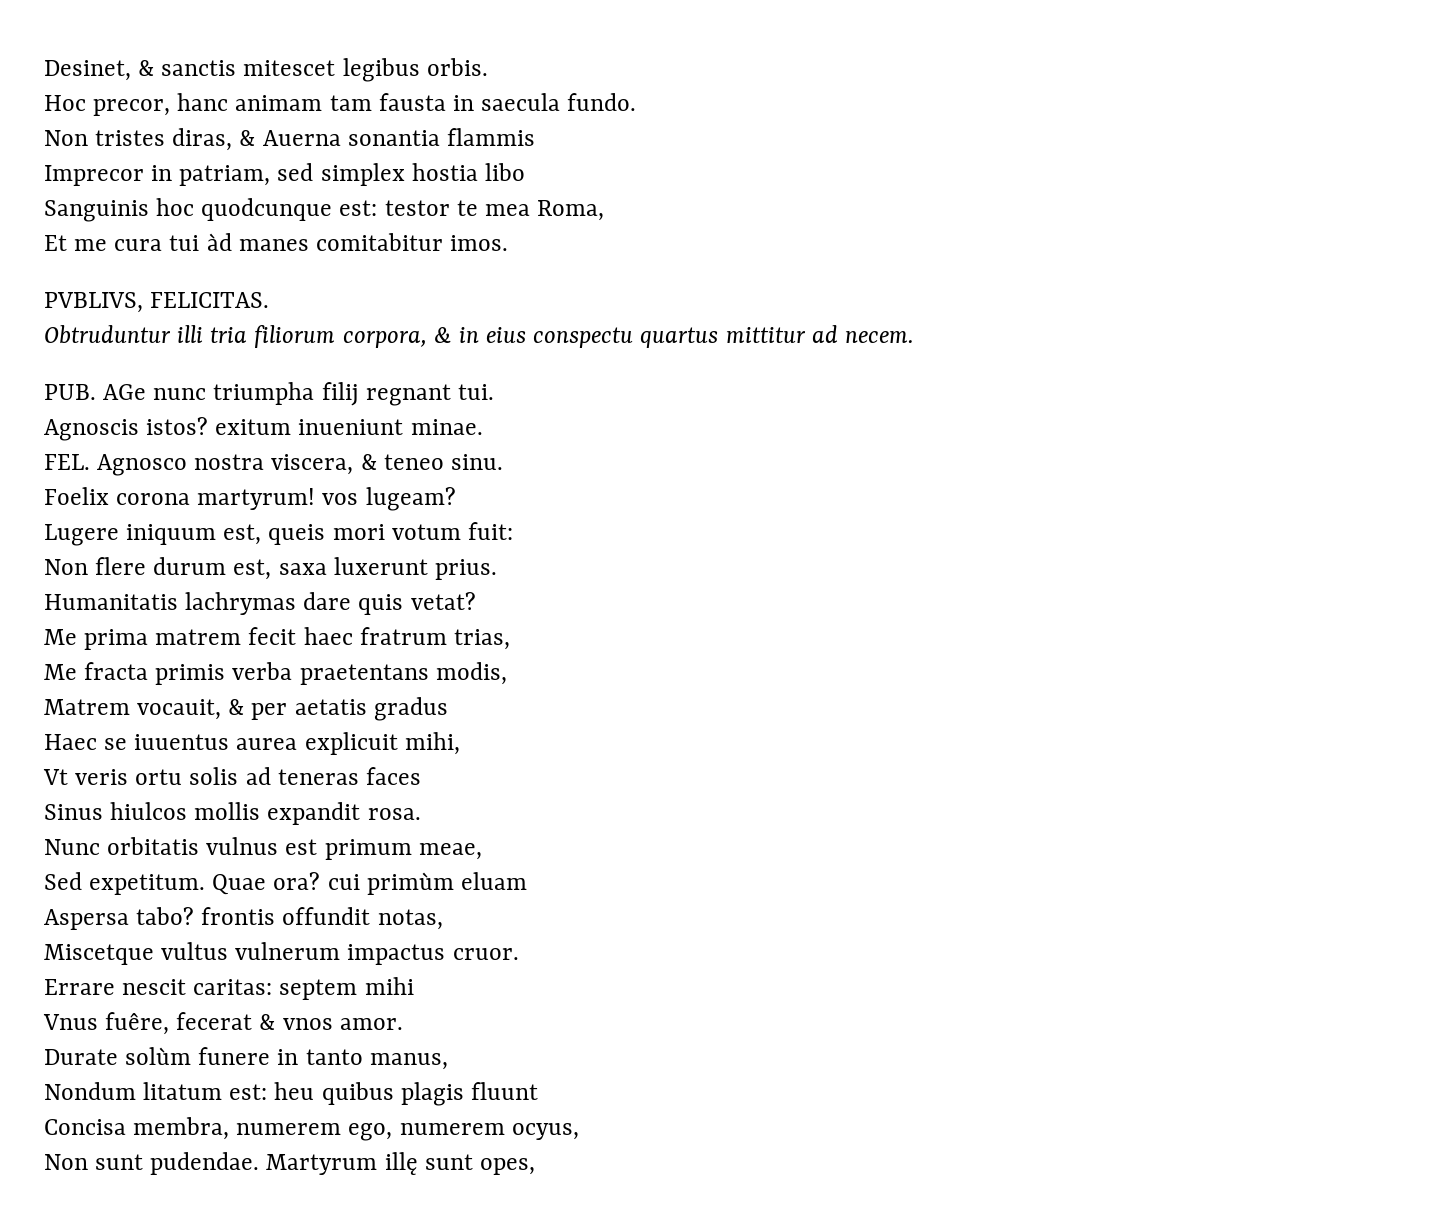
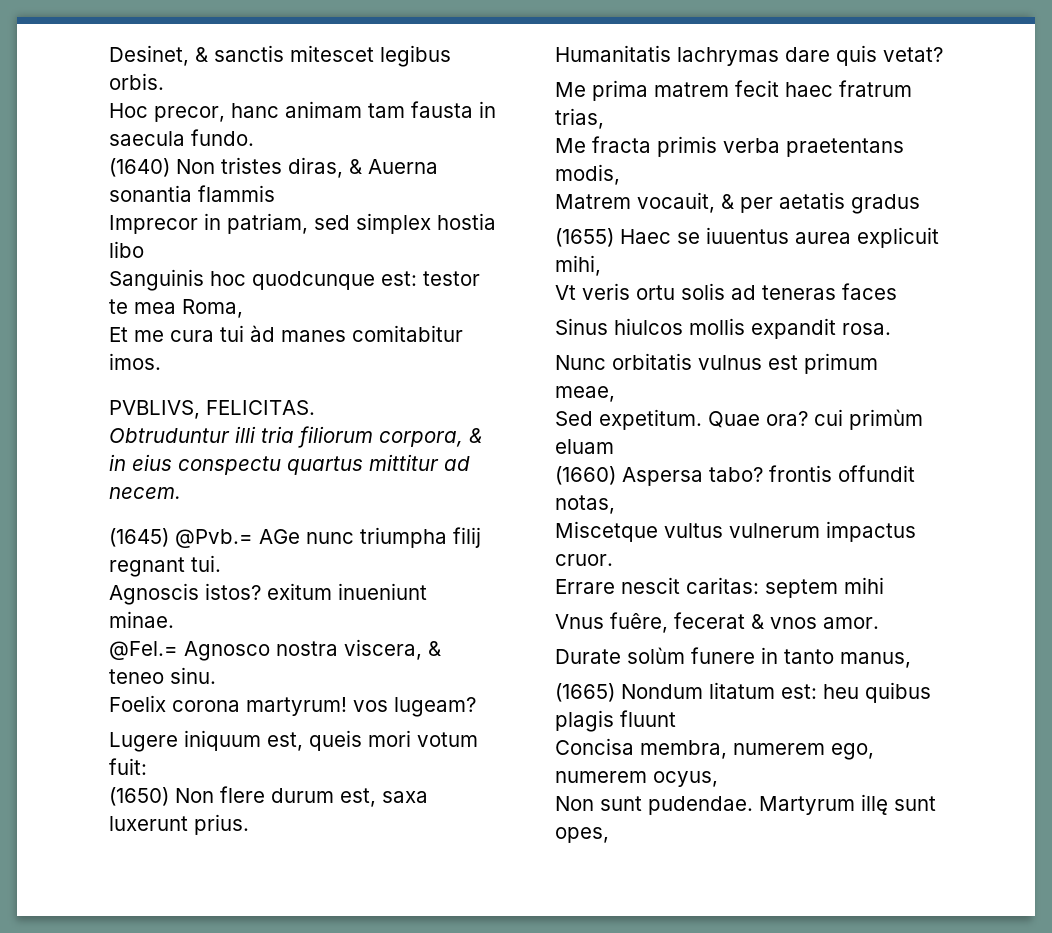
(637, 102) none -> [109,158,170,177] (1640)
[44,384,96,400] PUB. -> [109,528,253,548] (1645) @Pvb.=
[44,454,90,470] FEL. -> [109,641,178,660] @Fel.=
(513, 531) none -> [109,787,169,806] (1650)
(448, 709) none -> [555,228,614,247] (1655)
(527, 881) none -> [555,466,616,485] (1660)
(448, 1061) none -> [555,683,615,702] (1665)

